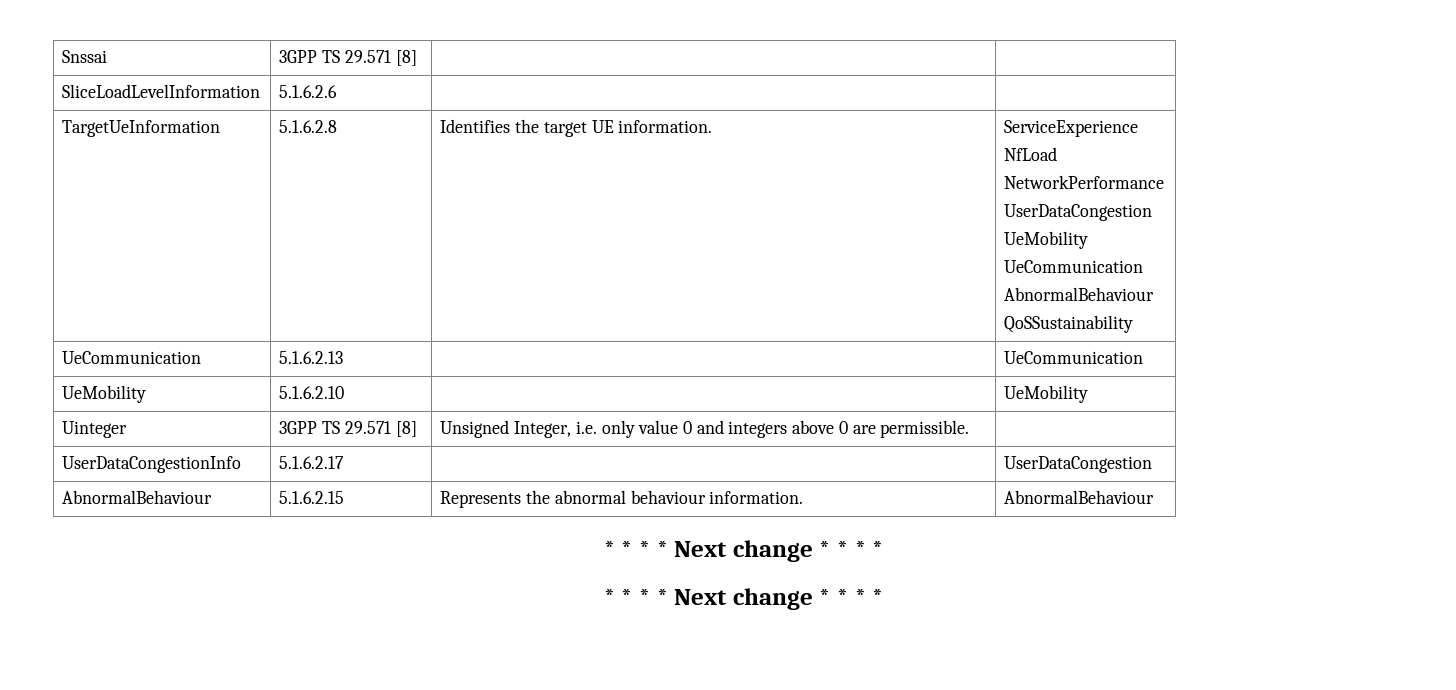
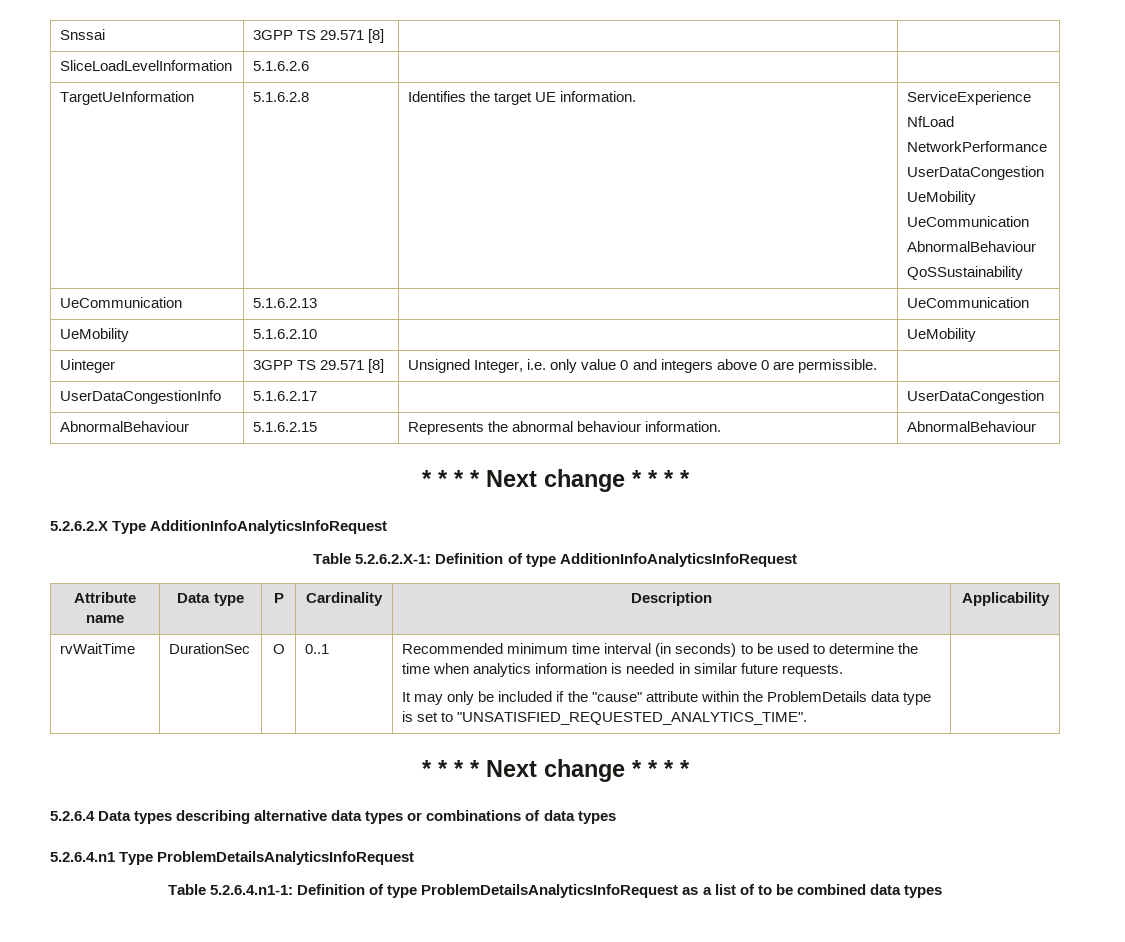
(884, 549) none -> [50,520,388,534] [313,553,797,567] [74,592,136,603] [86,615,124,623] [177,593,244,606] [273,593,284,603] [306,592,383,606] [631,592,712,606] [961,592,1050,606] [60,643,136,654] [169,643,251,654] [272,644,285,654] [305,644,330,654] [402,643,918,657] [402,663,843,677] [402,691,931,705] [402,711,808,725] // 5.2.6.2.X Type AdditionInfoAnalyticsInfoRequest // Table 5.2.6.2.X-1: Definition of type AdditionInfoAnalyticsInfoRequest // Attribute name | Data type | P | Cardinality | Description | Applicability // rvWaitTime | DurationSec | O | 0..1 | Recommended minimum time interval (in seconds) to be used to determine the time when analytics information is needed in similar future requests. // It may only be included if the "cause" attribute within the ProblemDetails data type is set to "UNSATISFIED_REQUESTED_ANALYTICS_TIME". |
(884, 597) none -> [50,810,616,824] [50,851,415,865] [168,884,942,898] // 5.2.6.4 Data types describing alternative data types or combinations of data types // 5.2.6.4.n1 Type ProblemDetailsAnalyticsInfoRequest // Table 5.2.6.4.n1-1: Definition of type ProblemDetailsAnalyticsInfoRequest as a list of to be combined data types

